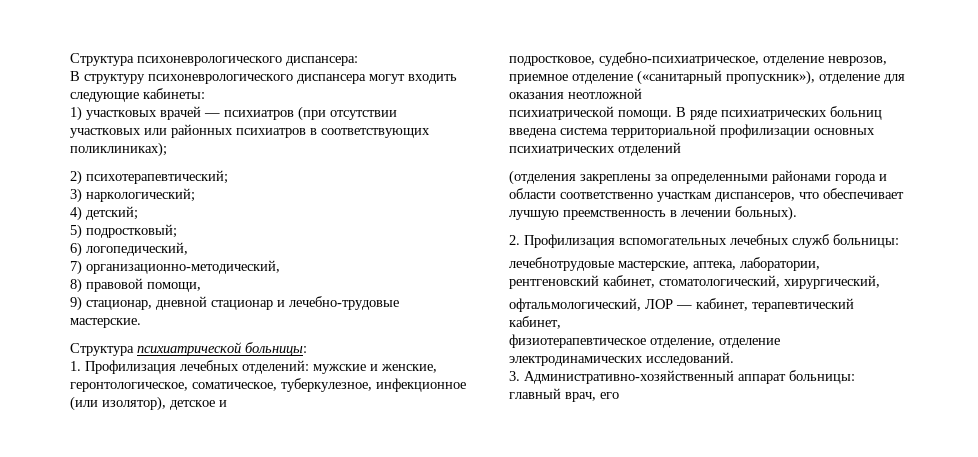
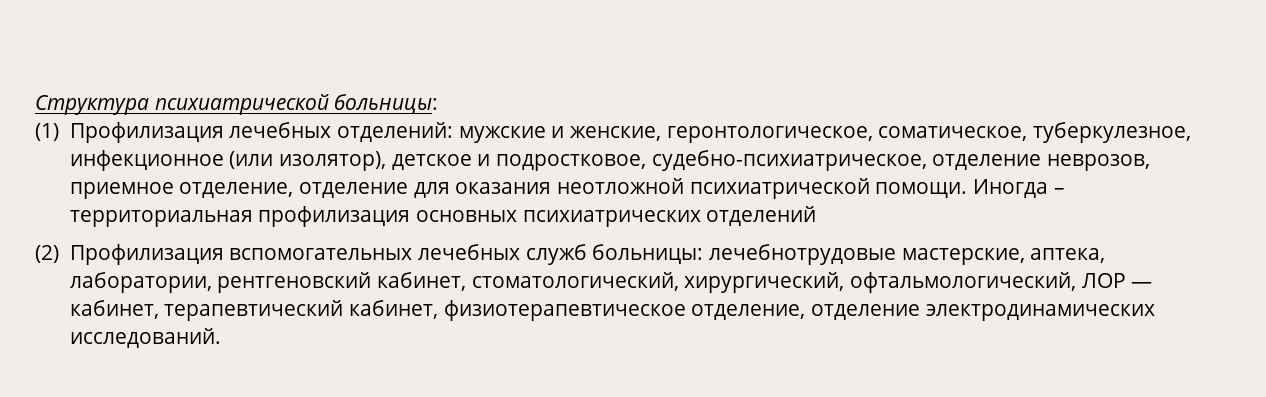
[70,53,358,66] [70,71,457,84] [70,88,205,102] [70,106,397,121] [70,124,430,138] [70,142,167,157] [70,170,228,185] [70,188,195,203] [70,206,138,221] [70,224,177,239] [70,242,188,257] [70,260,280,275] [70,278,201,293] [70,296,399,311] [70,318,141,328] [70,343,134,356] Структура психоневрологического диспансера: // В структуру психоневрологического диспансера могут входить следующие кабинеты: // 1) участковых врачей — психиатров (при отсутствии участковых или районных психиатров в соответствующих поликлиниках); // 2) психотерапевтический; // 3) наркологический; // 4) детский; // 5) подростковый; // 6) логопедический, // 7) организационно-методический, // 8) правовой помощи, // 9) стационар, дневной стационар и лечебно-трудовые мастерские. // Структура -> [35,95,149,115] Структура
[70,361,81,371] 1. -> [35,123,59,141] (1)
(227, 403) // -> (491, 160) none
[572,70,815,85] отделение («санитарный пропускник»), -> [179,182,294,198] отделение,
(642, 93) // -> (684, 186) none
[676,106,882,120] [509,124,875,138] [509,142,681,156] [509,170,887,185] [509,188,904,202] [509,206,797,221] [509,235,520,245] В ряде психиатрических больниц введена система территориальной профилизации основных психиатрических отделений // (отделения закреплены за определенными районами города и области соответственно участкам диспансеров, что обеспечивает лучшую преемственность в лечении больных). // 2. -> [972,179,1065,198] [69,206,817,227] [35,245,59,263] Иногда – территориальная профилизация основных психиатрических отделений // (2)
(899, 241) // -> (704, 254) none
(880, 282) // -> (845, 282) none
(561, 322) // -> (438, 309) none
[509,370,855,384] [509,388,619,402] // 3. Административно-хозяйственный аппарат больницы: главный врач, его -> (221, 338) none

